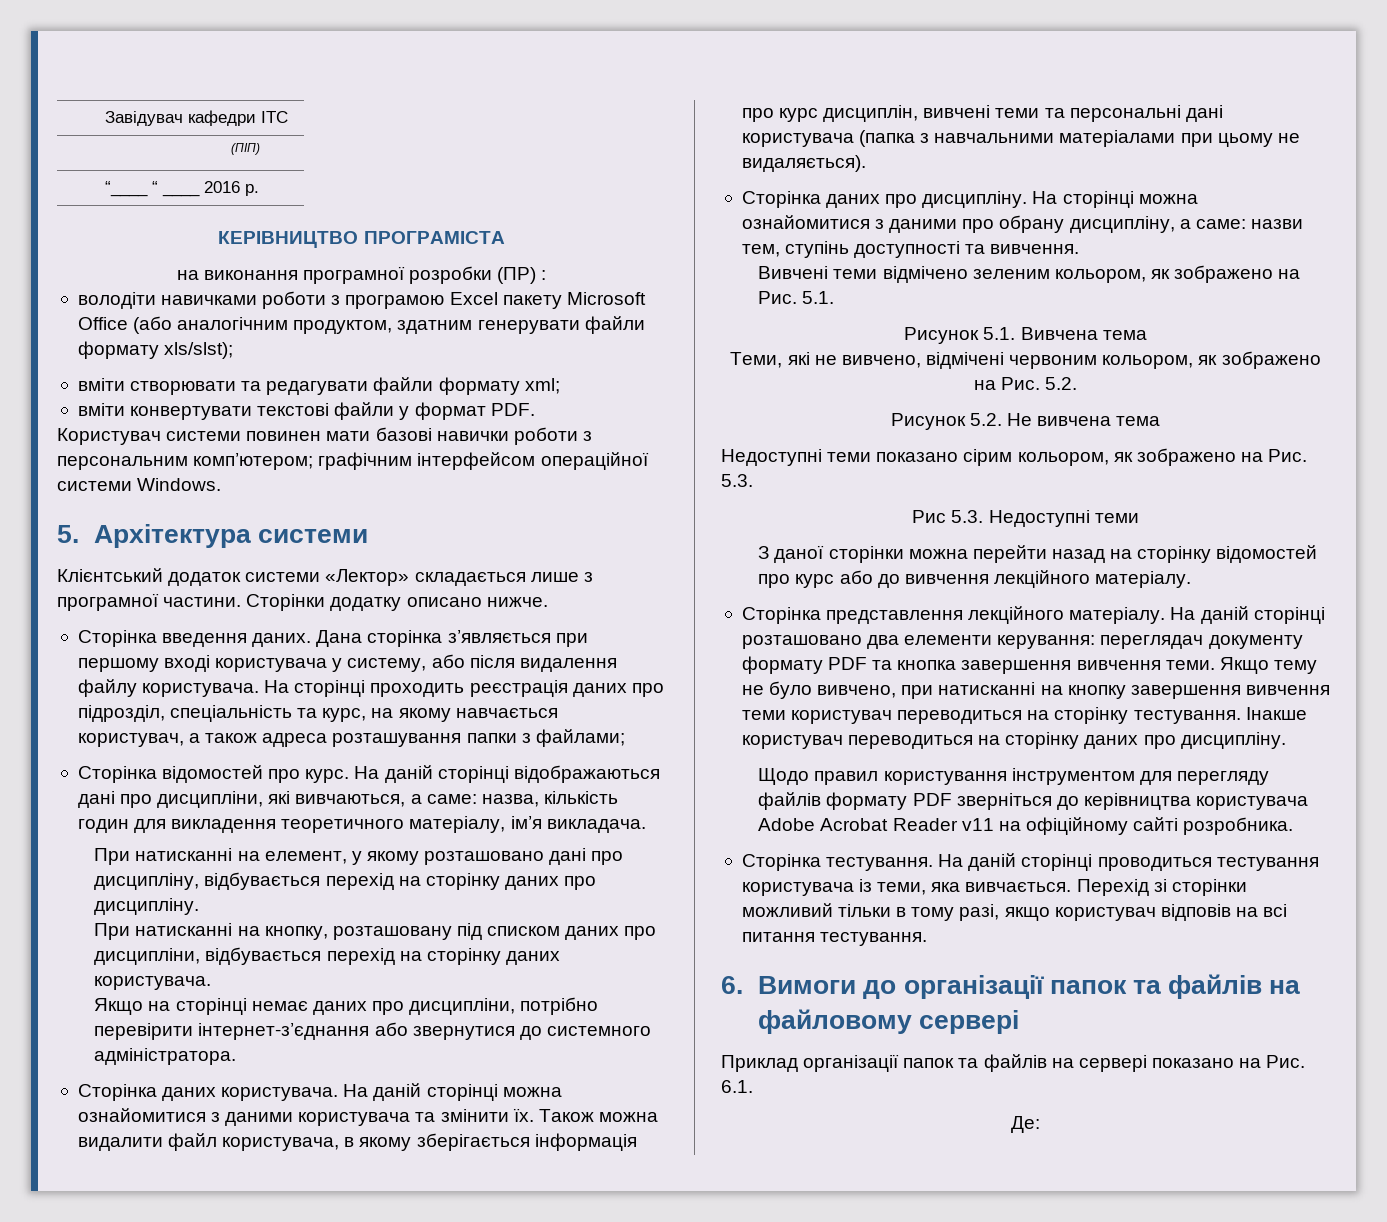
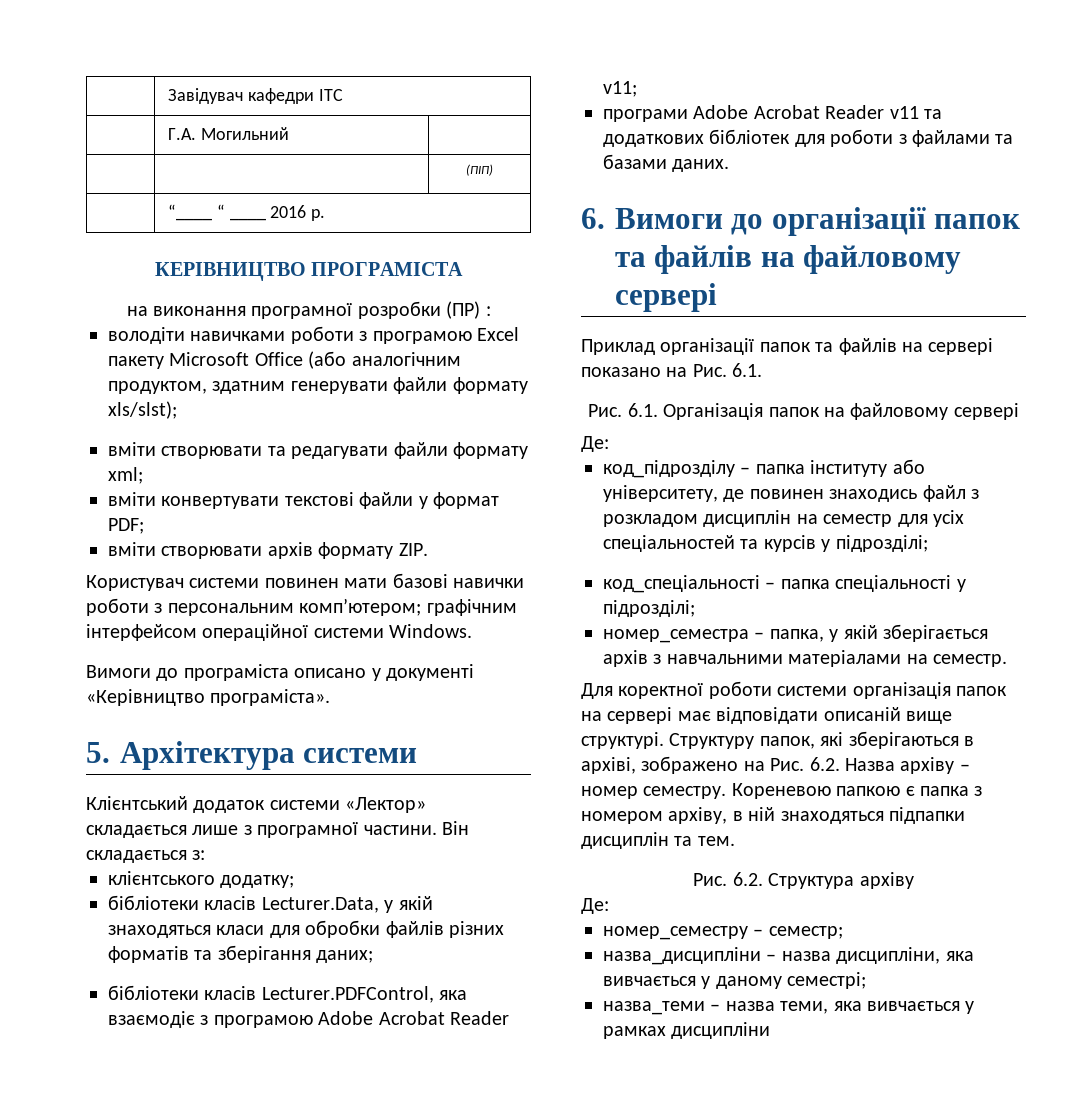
(288, 117) none -> [167,127,289,140] // | Г.А. Могильний |
[490,403,535,416] PDF. -> [108,518,144,534] [108,542,428,559] PDF; // вміти створювати архів формату ZIP.
(222, 484) none -> [86,664,474,681] [86,689,331,706] // Вимоги до програміста описано у документі «Керівництво програміста».
[246,594,548,611] [77,630,588,647] [77,654,617,672] [77,679,664,697] [77,705,558,722] [77,729,625,747] [77,765,660,783] [77,791,618,808] [77,816,646,833] [94,848,624,865] [94,872,597,890] [94,898,200,915] [94,923,657,940] [94,947,560,965] [94,976,212,990] [94,997,599,1015] [94,1022,651,1040] [94,1048,237,1065] [77,1083,562,1101] [77,1108,658,1126] [77,1133,637,1151] [741,105,1223,122] [741,130,1300,147] [741,155,866,172] [741,191,1198,208] [741,215,1303,233] [741,241,1080,258] [758,265,1301,283] [758,291,835,304] [904,327,1147,344] [730,351,1321,369] [973,377,1078,390] [890,413,1161,430] [721,448,1308,466] [721,474,753,487] [912,510,1139,527] [758,545,1318,563] [758,570,1192,588] [741,606,1325,624] [741,635,1303,649] [741,656,1317,674] [741,681,1330,699] [741,707,1307,724] [741,732,1286,749] [758,768,1269,785] [758,792,1309,810] [758,817,1294,835] [741,853,1319,871] [741,879,1247,896] [741,903,1288,921] [741,932,928,946] Сторінки додатку описано нижче. // Сторінка введення даних. Дана сторінка з’являється при першому вході користувача у систему, або після видалення файлу користувача. На сторінці проходить реєстрація даних про підрозділ, спеціальність та курс, на якому навчається користувач, а також адреса розташування папки з файлами; // Сторінка відомостей про курс. На даній сторінці відображаються дані про дисципліни, які вивчаються, а саме: назва, кількість годин для викладення теоретичного матеріалу, ім’я викладача. // При натисканні на елемент, у якому розташовано дані про дисципліну, відбувається перехід на сторінку даних про дисципліну. // При натисканні на кнопку, розташовану під списком даних про дисципліни, відбувається перехід на сторінку даних користувача. // Якщо на сторінці немає даних про дисципліни, потрібно перевірити інтернет-з’єднання або звернутися до системного адміністратора. // Сторінка даних користувача. На даній сторінці можна ознайомитися з даними користувача та змінити їх. Також можна видалити файл користувача, в якому зберігається інформація про курс дисциплін, вивчені теми та персональні дані користувача (папка з навчальними матеріалами при цьому не видаляється). // Сторінка даних про дисципліну. На сторінці можна ознайомитися з даними про обрану дисципліну, а саме: назви тем, ступінь доступності та вивчення. // Вивчені теми відмічено зеленим кольором, як зображено на Рис. 5.1. // Рисунок 5.1. Вивчена тема // Теми, які не вивчено, відмічені червоним кольором, як зображено на Рис. 5.2. // Рисунок 5.2. Не вивчена тема // Недоступні теми показано сірим кольором, як зображено на Рис. 5.3. // Рис 5.3. Недоступні теми // З даної сторінки можна перейти назад на сторінку відомостей про курс або до вивчення лекційного матеріалу. // Сторінка представлення лекційного матеріалу. На даній сторінці розташовано два елементи керування: переглядач документу формату PDF та кнопка завершення вивчення теми. Якщо тему не було вивчено, при натисканні на кнопку завершення вивчення теми користувач переводиться на сторінку тестування. Інакше користувач переводиться на сторінку даних про дисципліну. // Щодо правил користування інструментом для перегляду файлів формату PDF зверніться до керівництва користувача Adobe Acrobat Reader v11 на офіційному сайті розробника. // Сторінка тестування. На даній сторінці проводиться тестування користувача із теми, яка вивчається. Перехід зі сторінки можливий тільки в тому разі, якщо користувач відповів на всі питання тестування. -> [442,821,469,835] [86,850,206,863] [108,871,295,888] [108,895,433,913] [108,920,504,938] [108,945,374,963] [108,985,468,1003] [108,1011,509,1028] [603,81,637,97] [603,105,942,122] [603,129,1014,147] [603,154,730,172] Він складається з: // клієнтського додатку; // бібліотеки класів Lecturer.Data, у якій знаходяться класи для обробки файлів різних форматів та зберігання даних; // бібліотеки класів Lecturer.PDFControl, яка взаємодіє з програмою Adobe Acrobat Reader v11; // програми Adobe Acrobat Reader v11 та додаткових бібліотек для роботи з файлами та базами даних.
[1011,1116,1040,1133] Де: -> [588,403,1019,420] [581,436,609,452] [603,459,925,478] [603,485,979,502] [603,510,964,527] [603,535,928,552] [603,575,966,593] [603,600,695,617] [603,624,988,643] [603,650,1007,667] [581,681,1007,699] [581,707,952,724] [581,731,974,749] [581,756,970,774] [581,783,983,799] [581,807,965,824] [581,832,735,849] [693,872,914,889] [581,898,609,914] [603,926,843,940] [603,947,974,965] [603,972,867,989] [603,1001,975,1015] [603,1022,771,1039] Рис. 6.1. Організація папок на файловому сервері // Де: // код_підрозділу – папка інституту або університету, де повинен знаходись файл з розкладом дисциплін на семестр для усіх спеціальностей та курсів у підрозділі; // код_спеціальності – папка спеціальності у підрозділі; // номер_семестра – папка, у якій зберігається архів з навчальними матеріалами на семестр. // Для коректної роботи системи організація папок на сервері має відповідати описаній вище структурі. Структуру папок, які зберігаються в архіві, зображено на Рис. 6.2. Назва архіву – номер семестру. Кореневою папкою є папка з номером архіву, в ній знаходяться підпапки дисциплін та тем. // Рис. 6.2. Структура архіву // Де: // номер_семестру – семестр; // назва_дисципліни – назва дисципліни, яка вивчається у даному семестрі; // назва_теми – назва теми, яка вивчається у рамках дисципліни

